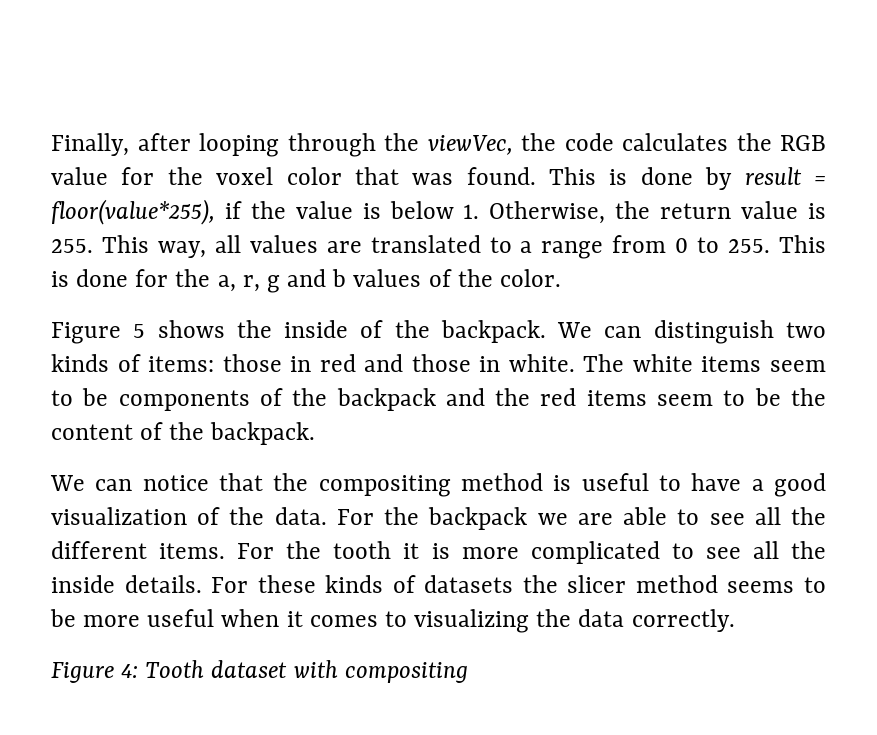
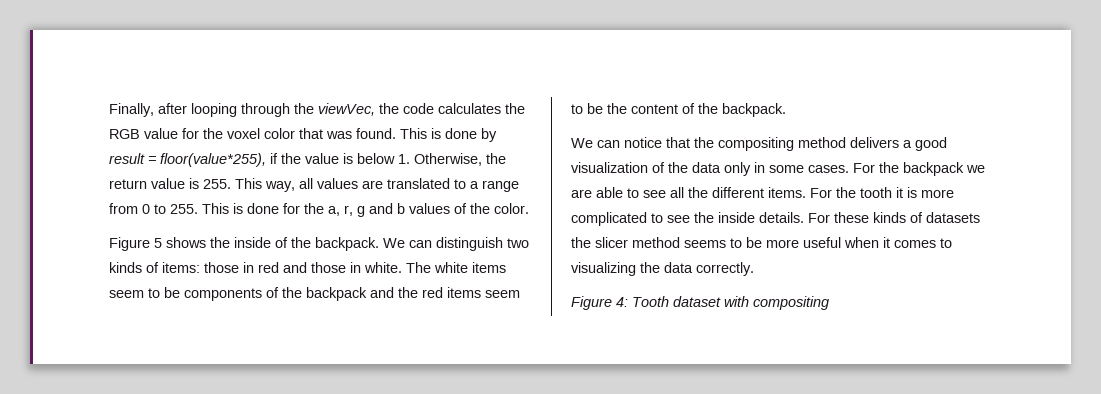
[553,473,742,491] is useful to have -> [850,137,899,148] delivers
[274,507,327,525] data. -> [692,162,849,176] data only in some cases.
[752,541,779,559] all -> (690, 219) none

